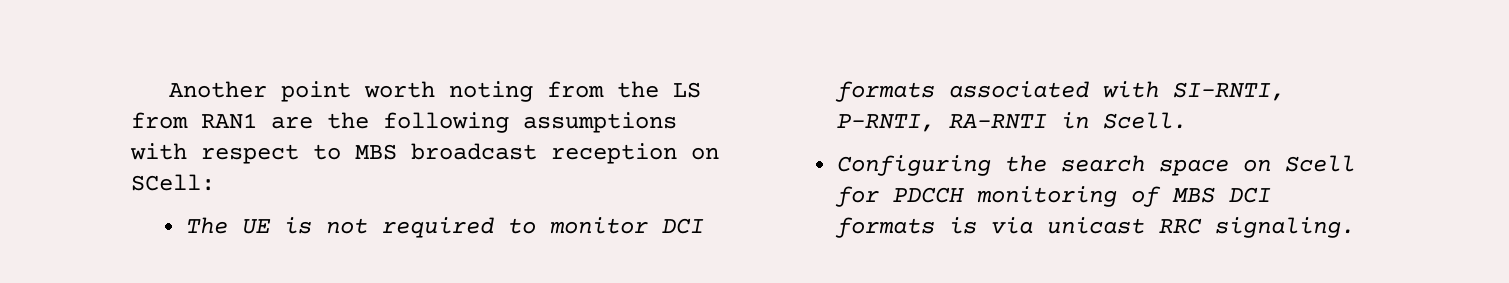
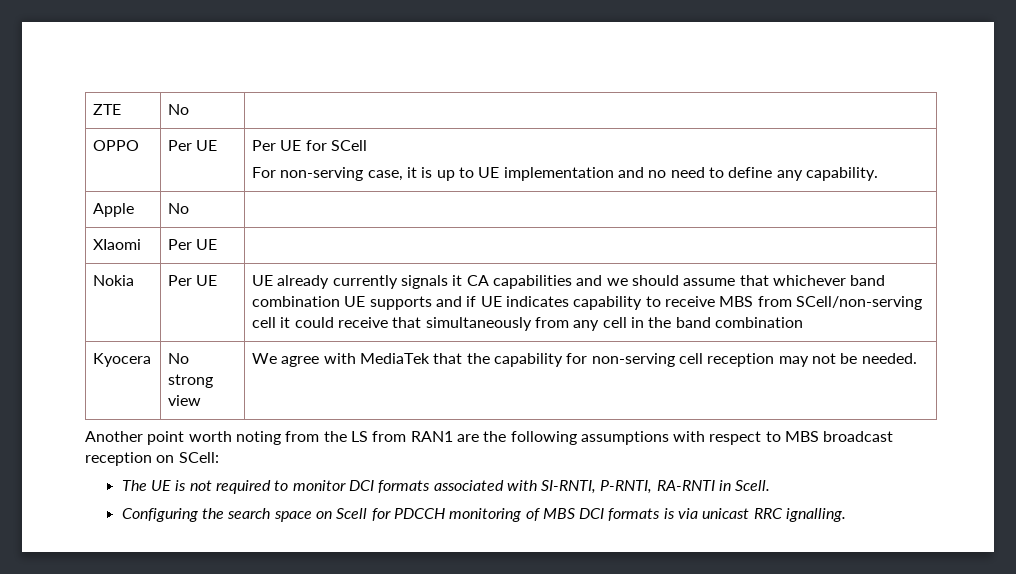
(169, 89) none -> [93,104,122,115] [168,104,190,115] [93,140,140,151] [168,140,218,151] [252,140,368,151] [252,167,878,181] [93,203,135,217] [168,203,190,214] [93,239,142,250] [168,239,218,250] [93,275,135,286] [168,275,218,286] [252,275,886,289] [252,296,922,310] [252,317,803,331] [93,353,152,367] [168,353,190,364] [168,374,214,388] [168,395,202,406] [252,353,917,367] ZTE | No | // OPPO | Per UE | Per UE for SCell // For non-serving case, it is up to UE implementation and no need to define any capability. // Apple | No | // XIaomi | Per UE | // Nokia | Per UE | UE already currently signals it CA capabilities and we should assume that whichever band combination UE supports and if UE indicates capability to receive MBS from SCell/non-serving cell it could receive that simultaneously from any cell in the band combination // Kyocera | No strong view | We agree with MediaTek that the capability for non-serving cell reception may not be needed. //
[1215,217,1356,238] signaling. -> [786,508,847,522] ignalling.

